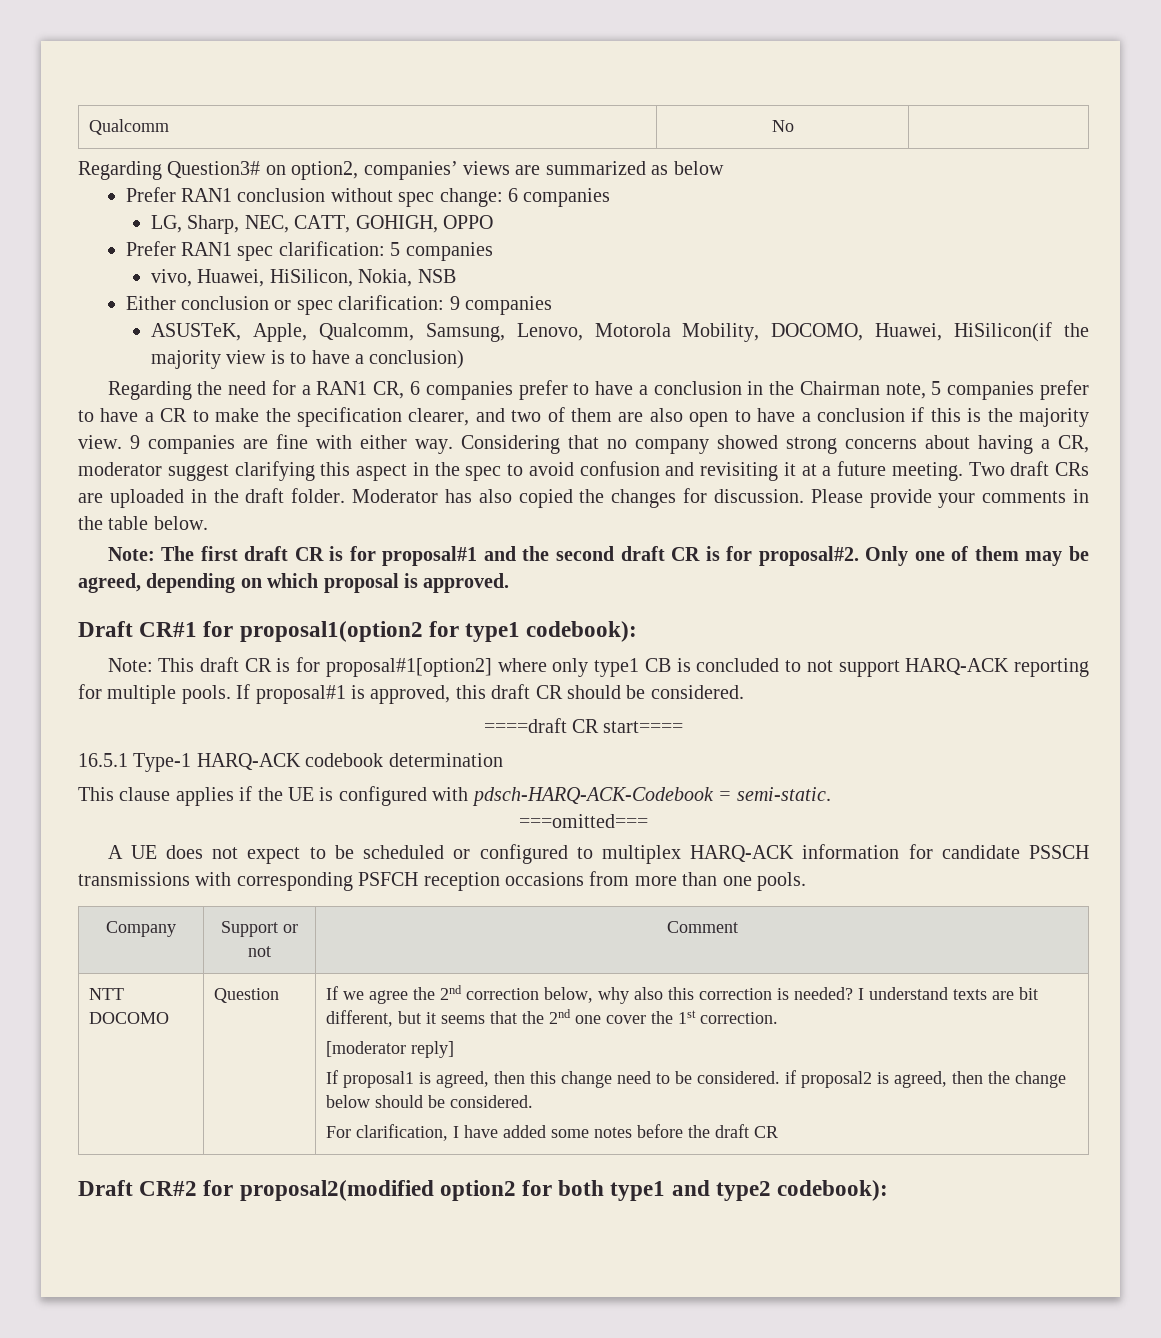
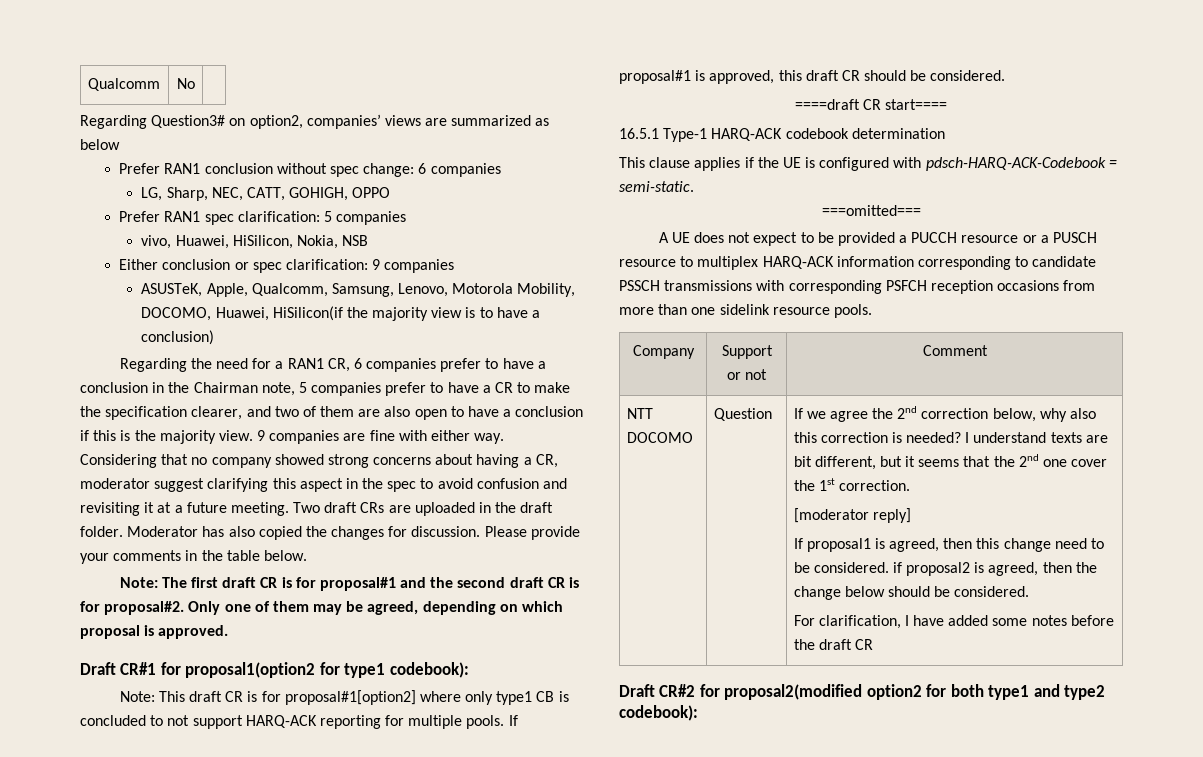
[363,844,568,864] scheduled or configured -> [837,232,1098,246] [619,259,676,267] provided a PUCCH resource or a PUSCH resource
[908,844,933,859] for -> [917,256,1029,270] corresponding to
(752, 881) none -> [719,304,830,315] sidelink resource

